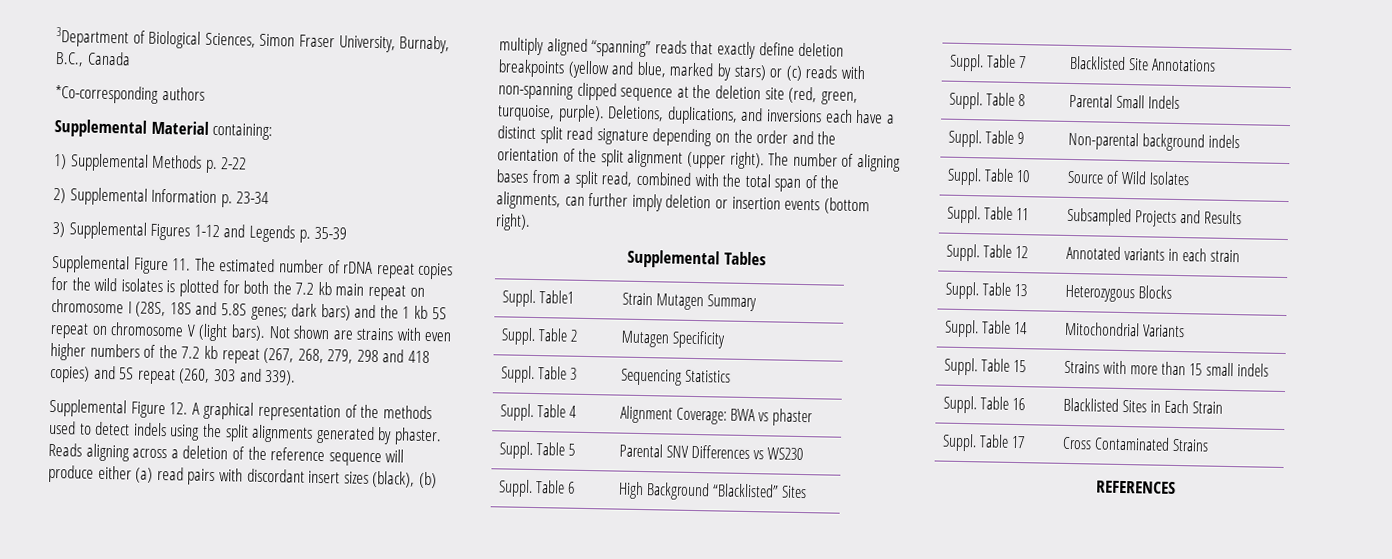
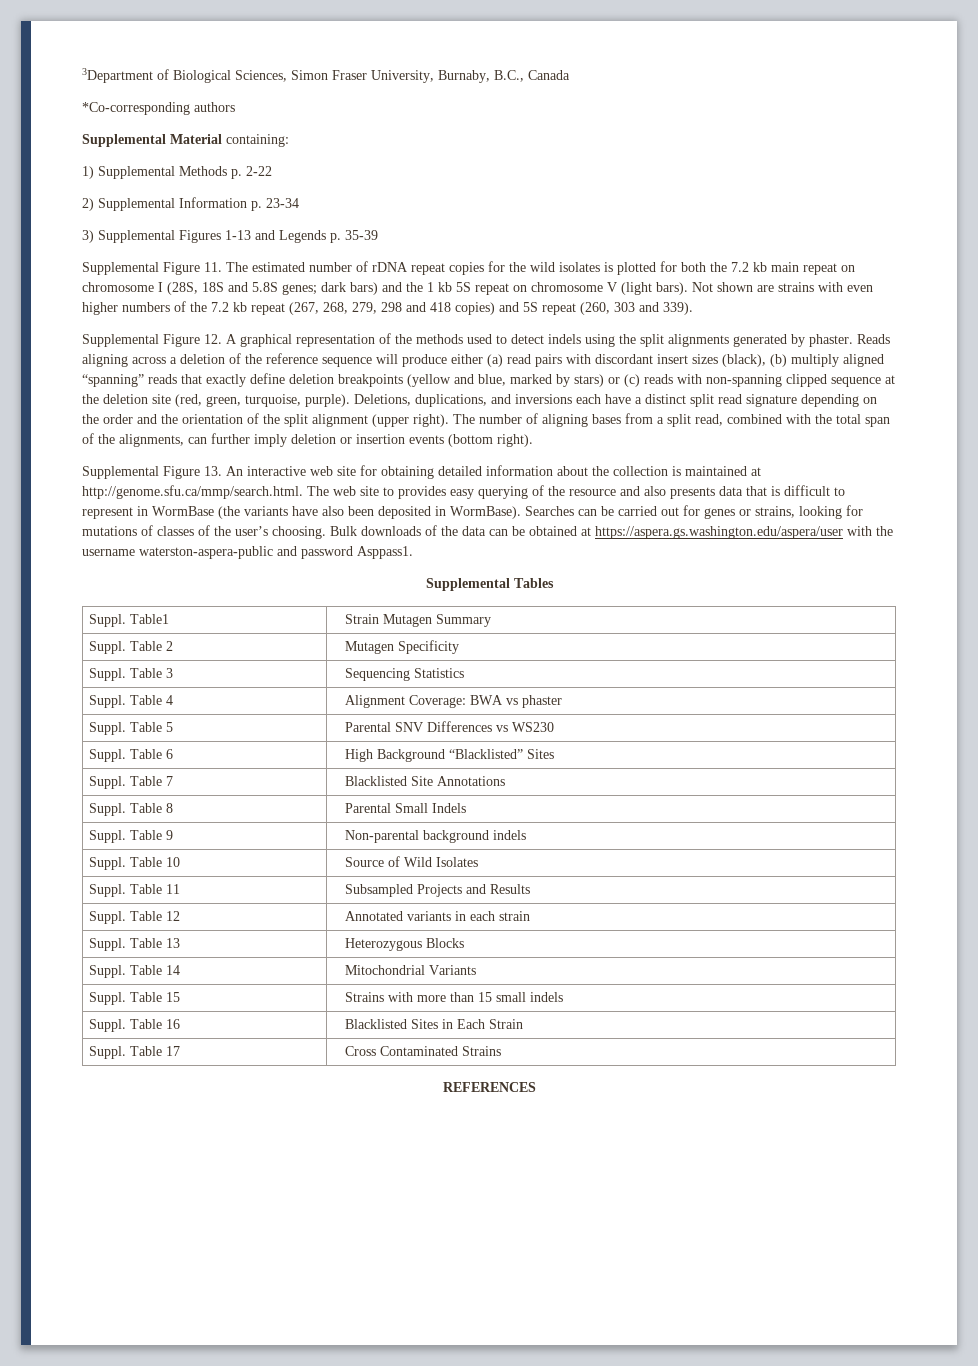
[193,224,220,238] 1-12 -> [225,230,251,240] 1-13
(531, 222) none -> [82,465,761,479] [82,485,845,499] [82,505,863,519] [82,525,893,539] [82,546,413,559] // Supplemental Figure 13. An interactive web site for obtaining detailed information about the collection is maintained at http://genome.sfu.ca/mmp/search.html. The web site to provides easy querying of the resource and also presents data that is difficult to represent in WormBase (the variants have also been deposited in WormBase). Searches can be carried out for genes or strains, looking for mutations of classes of the user’s choosing. Bulk downloads of the data can be obtained at https://aspera.gs.washington.edu/aspera/user with the username waterston-aspera-public and password Asppass1.

